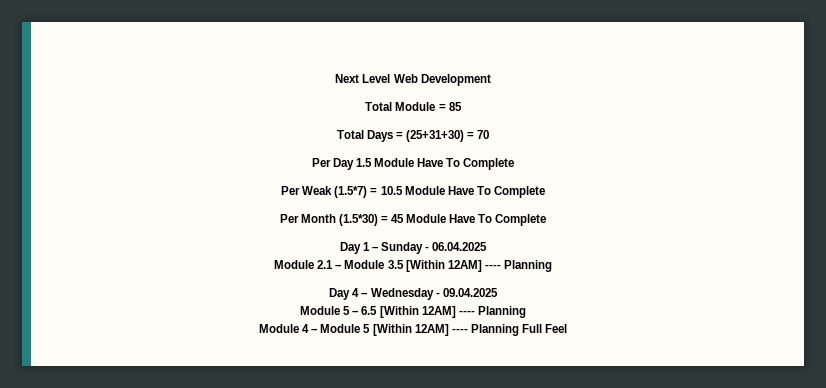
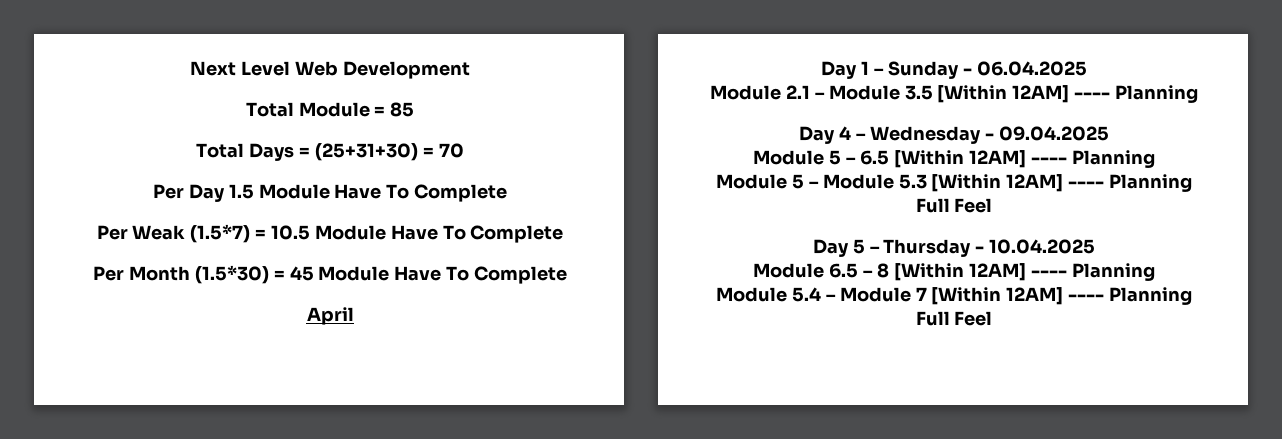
(547, 220) none -> [306,307,354,325] // April
[302,324,568,336] 4 – Module 5 [Within 12AM] ---- Planning Full Feel -> [791,174,1192,192] [915,198,993,213] [812,239,1096,257] [753,263,1155,281] [716,287,1192,305] [915,311,993,326] 5 – Module 5.3 [Within 12AM] ---- Planning Full Feel // Day 5 – Thursday - 10.04.2025 // Module 6.5 – 8 [Within 12AM] ---- Planning // Module 5.4 – Module 7 [Within 12AM] ---- Planning Full Feel

